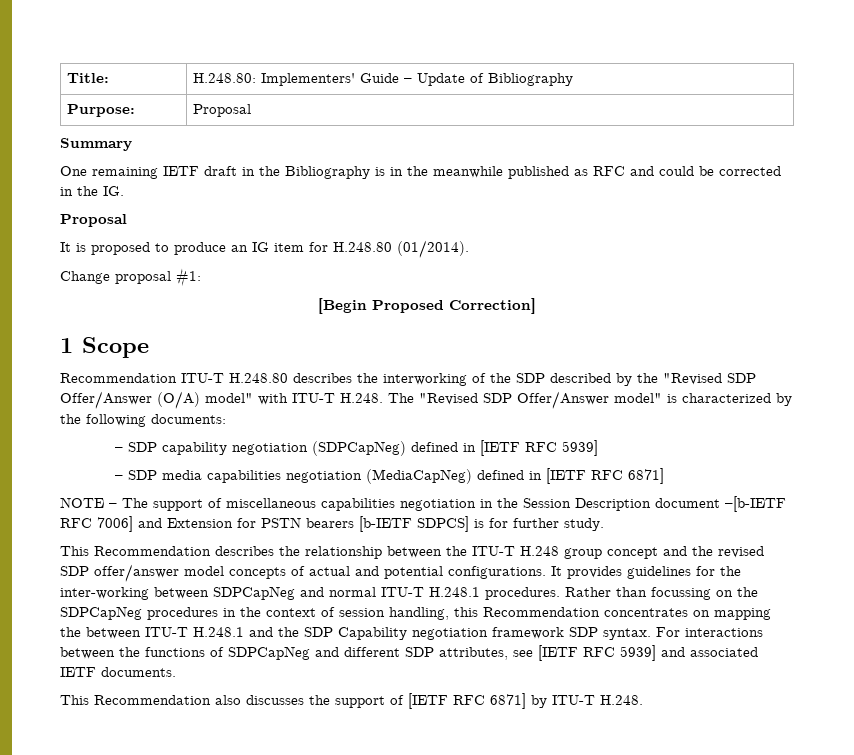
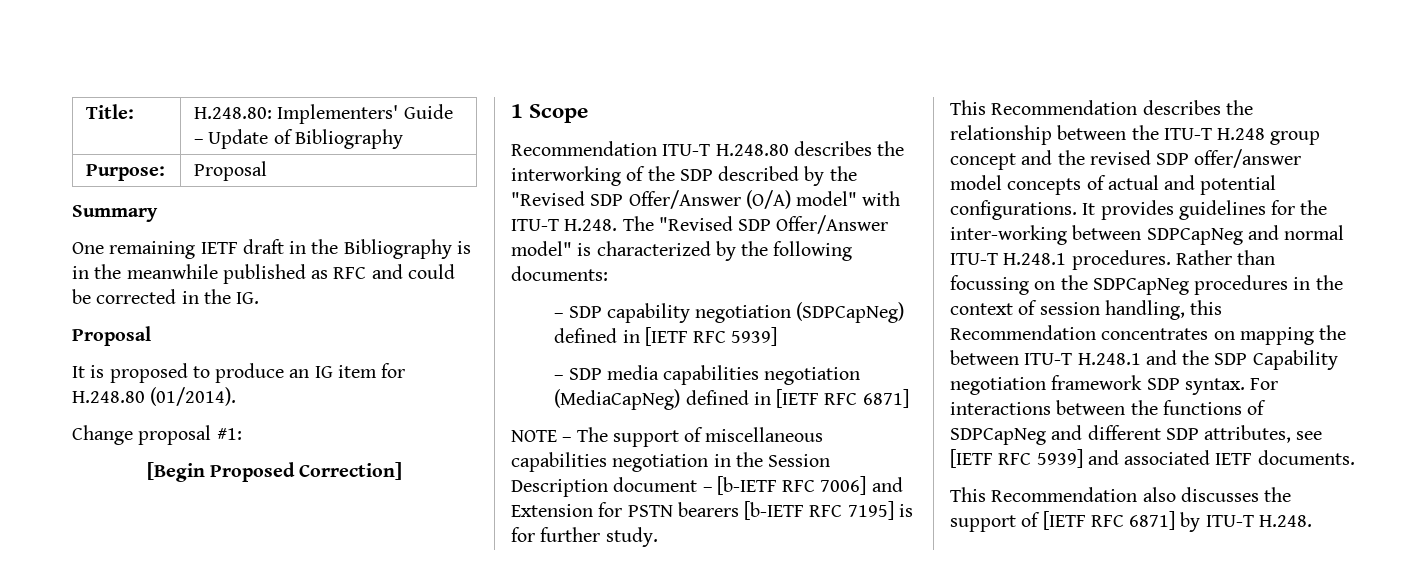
[725,496,786,512] –[b-IETF -> [702,476,777,495] – [b-IETF
[417,516,469,532] SDPCS] -> [809,501,894,520] RFC 7195]

